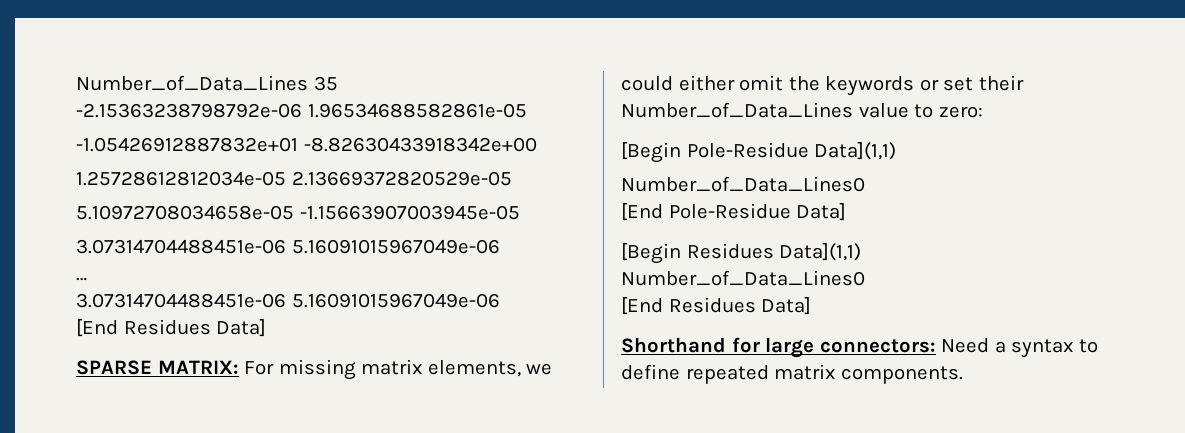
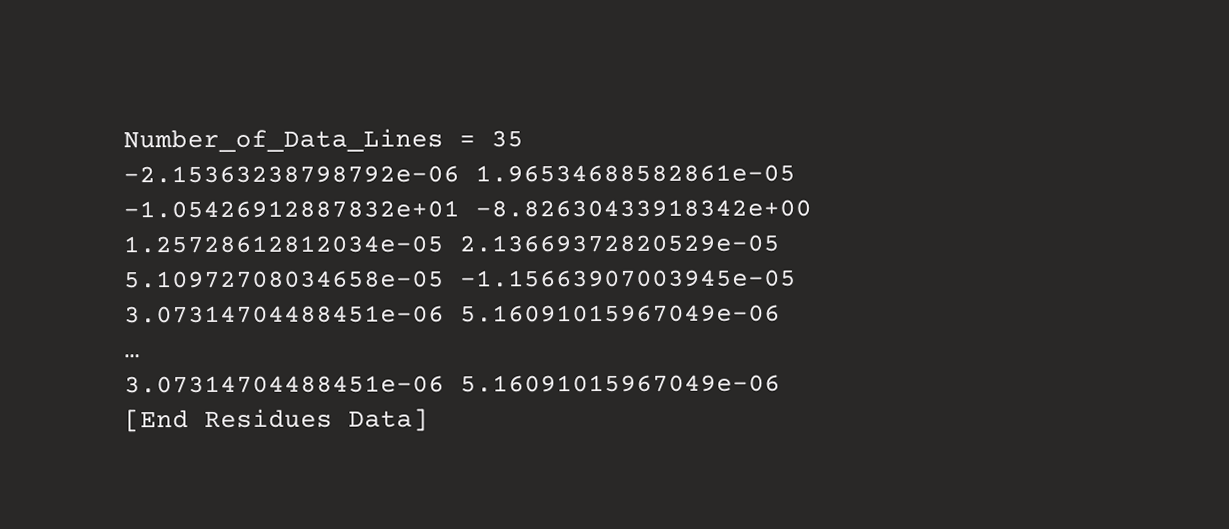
[76,75,308,91] Number_of_Data_Lines -> [123,128,476,153] Number_of_Data_Lines =
[76,359,553,380] [621,75,1024,96] [621,102,983,118] [621,142,897,163] [621,176,865,192] [621,203,847,221] [621,243,862,264] [621,270,865,286] [621,297,812,315] [621,337,1098,358] [621,364,963,384] // SPARSE MATRIX: For missing matrix elements, we could either omit the keywords or set their Number_of_Data_Lines value to zero: // [Begin Pole-Residue Data](1,1) // Number_of_Data_Lines0 // [End Pole-Residue Data] // [Begin Residues Data](1,1) // Number_of_Data_Lines0 // [End Residues Data] // Shorthand for large connectors: Need a syntax to define repeated matrix components. -> (429, 420) none

